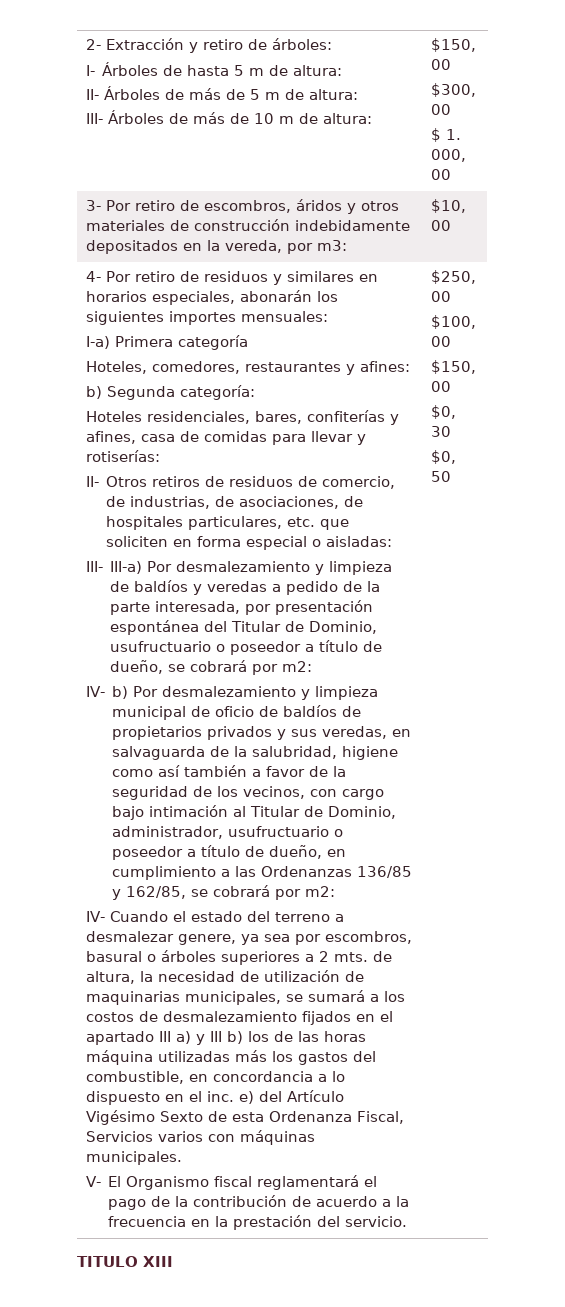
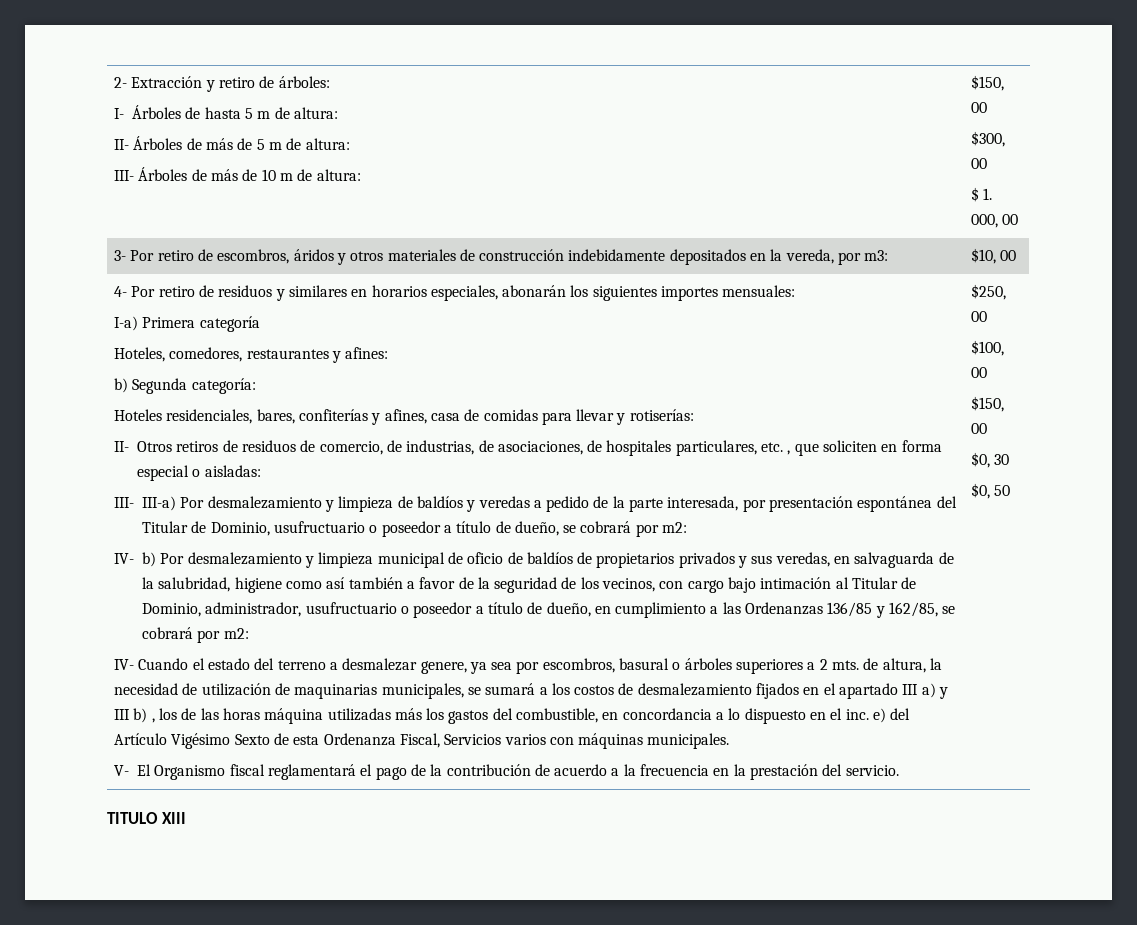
(315, 522) none -> [787,450,791,455] ,
(243, 1037) none -> [151,718,155,723] ,

